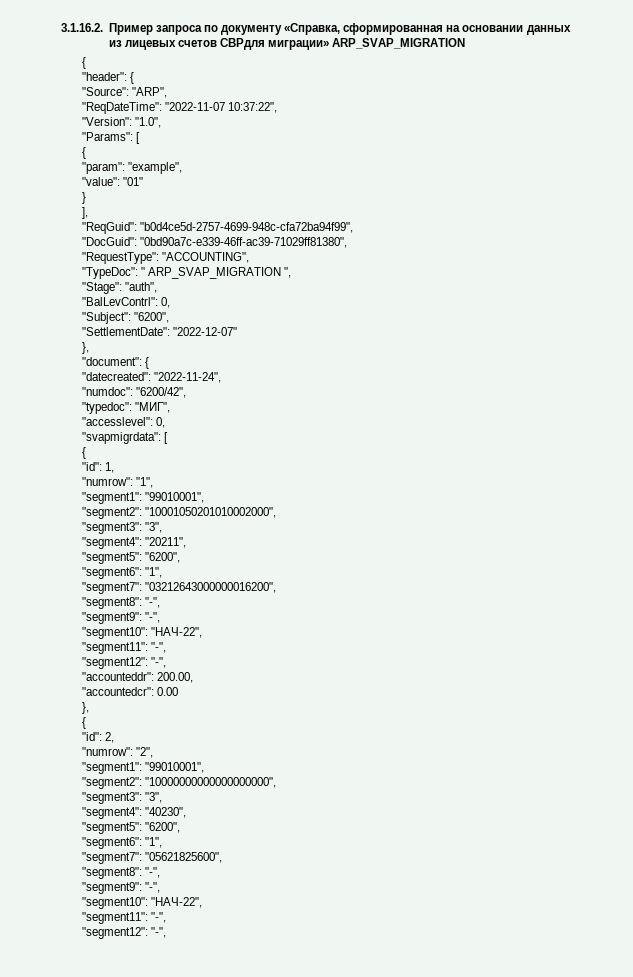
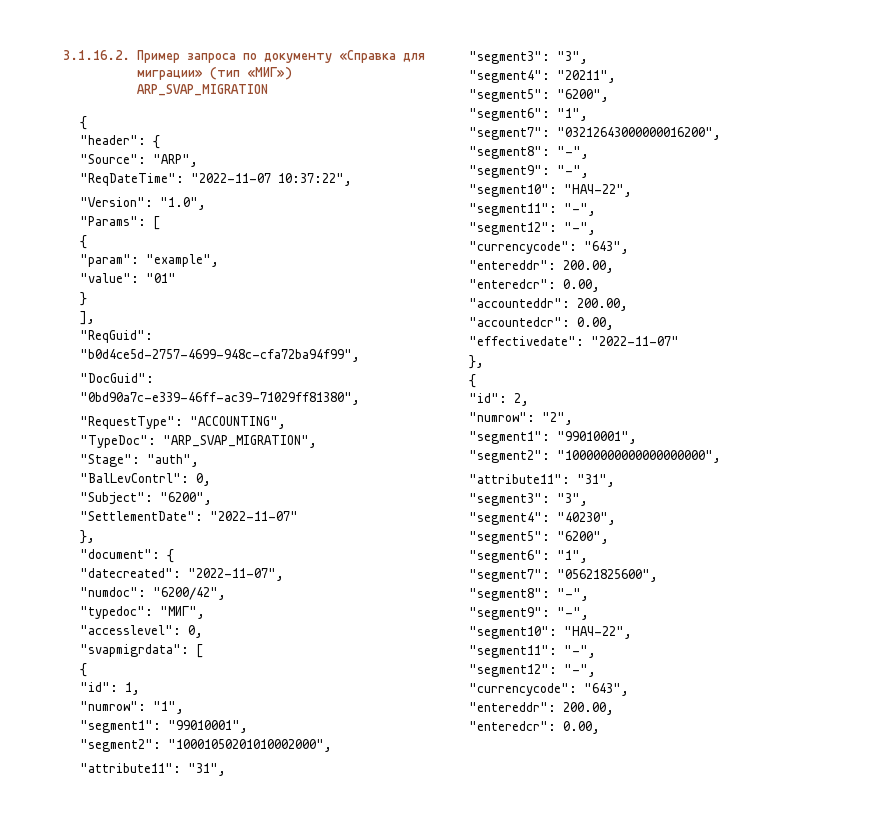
[284,23,571,35] [108,38,330,50] «Справка, сформированная на основании данных из лицевых счетов СВРдля миграции» -> [338,50,425,63] [136,67,292,80] «Справка для миграции» (тип «МИГ»)
[141,267,292,279] " ARP_SVAP_MIGRATION ", -> [162,435,317,448] "ARP_SVAP_MIGRATION",
[173,327,238,336] "2022-12-07" -> [209,511,298,521] "2022-11-07"
[154,372,222,383] "2022-11-24", -> [187,568,284,581] "2022-11-07",
(277, 512) none -> [79,763,226,776] // "attribute11": "31",
(167, 662) none -> [468,241,629,254] [468,260,614,273] [468,279,600,292] // "currencycode": "643", // "entereddr": 200.00, // "enteredcr": 0.00,
[157,687,179,696] 0.00 -> [576,317,614,330] [468,336,679,346] 0.00, // "effectivedate": "2022-11-07"
(277, 782) none -> [468,474,615,487] // "attribute11": "31",
(167, 932) none -> [468,683,629,696] [468,702,614,715] [468,721,600,734] // "currencycode": "643", // "entereddr": 200.00, // "enteredcr": 0.00,

